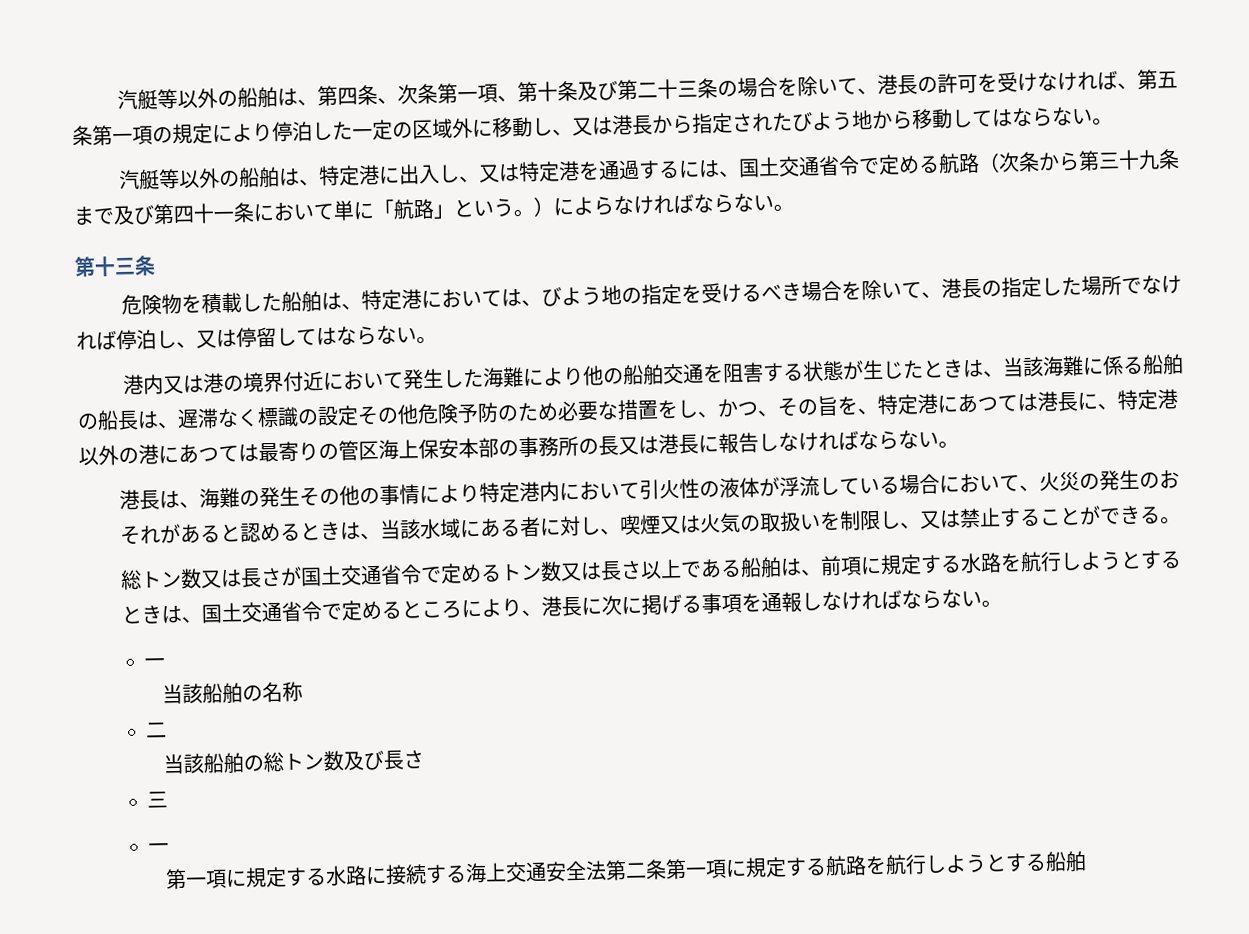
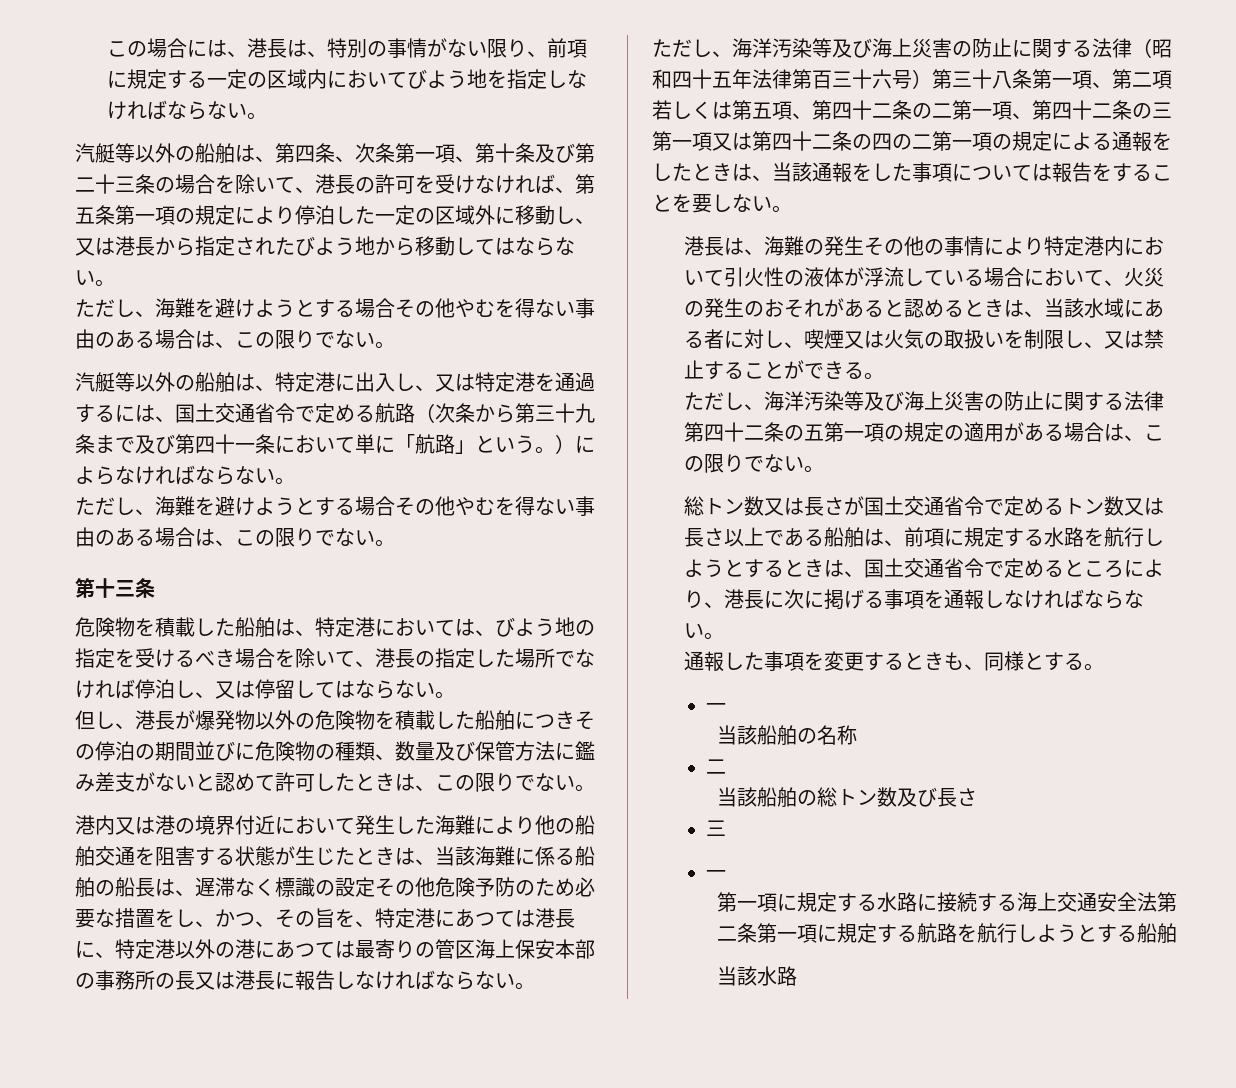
(116, 100) none -> [107,38,588,58] [107,69,588,89] [107,100,268,120] この場合には、港長は、特別の事情がない限り、前項に規定する一定の区域内においてびよう地を指定しなければならない。 //
(1113, 121) none -> [75,298,595,318] [75,329,395,349] // ただし、海難を避けようとする場合その他やむを得ない事由のある場合は、この限りでない。
(794, 207) none -> [75,496,595,516] [75,527,395,547] // ただし、海難を避けようとする場合その他やむを得ない事由のある場合は、この限りでない。
(437, 340) none -> [75,710,595,731] [75,741,595,761] [75,772,595,792] // 但し、港長が爆発物以外の危険物を積載した船舶につきその停泊の期間並びに危険物の種類、数量及び保管方法に鑑み差支がないと認めて許可したときは、この限りでない。
(959, 444) none -> [652,38,1172,58] [652,69,1172,89] [652,100,1172,120] [652,131,1172,152] [652,162,1172,183] [652,194,792,213] // ただし、海洋汚染等及び海上災害の防止に関する法律（昭和四十五年法律第百三十六号）第三十八条第一項、第二項若しくは第五項、第四十二条の二第一項、第四十二条の三第一項又は第四十二条の四の二第一項の規定による通報をしたときは、当該通報をした事項については報告をすることを要しない。
(1181, 520) none -> [684,391,1165,411] [684,422,1165,442] [684,453,825,473] // ただし、海洋汚染等及び海上災害の防止に関する法律第四十二条の五第一項の規定の適用がある場合は、この限りでない。
(1002, 603) none -> [684,651,1105,672] // 通報した事項を変更するときも、同様とする。
(1088, 861) none -> [716,966,797,986] // 当該水路

